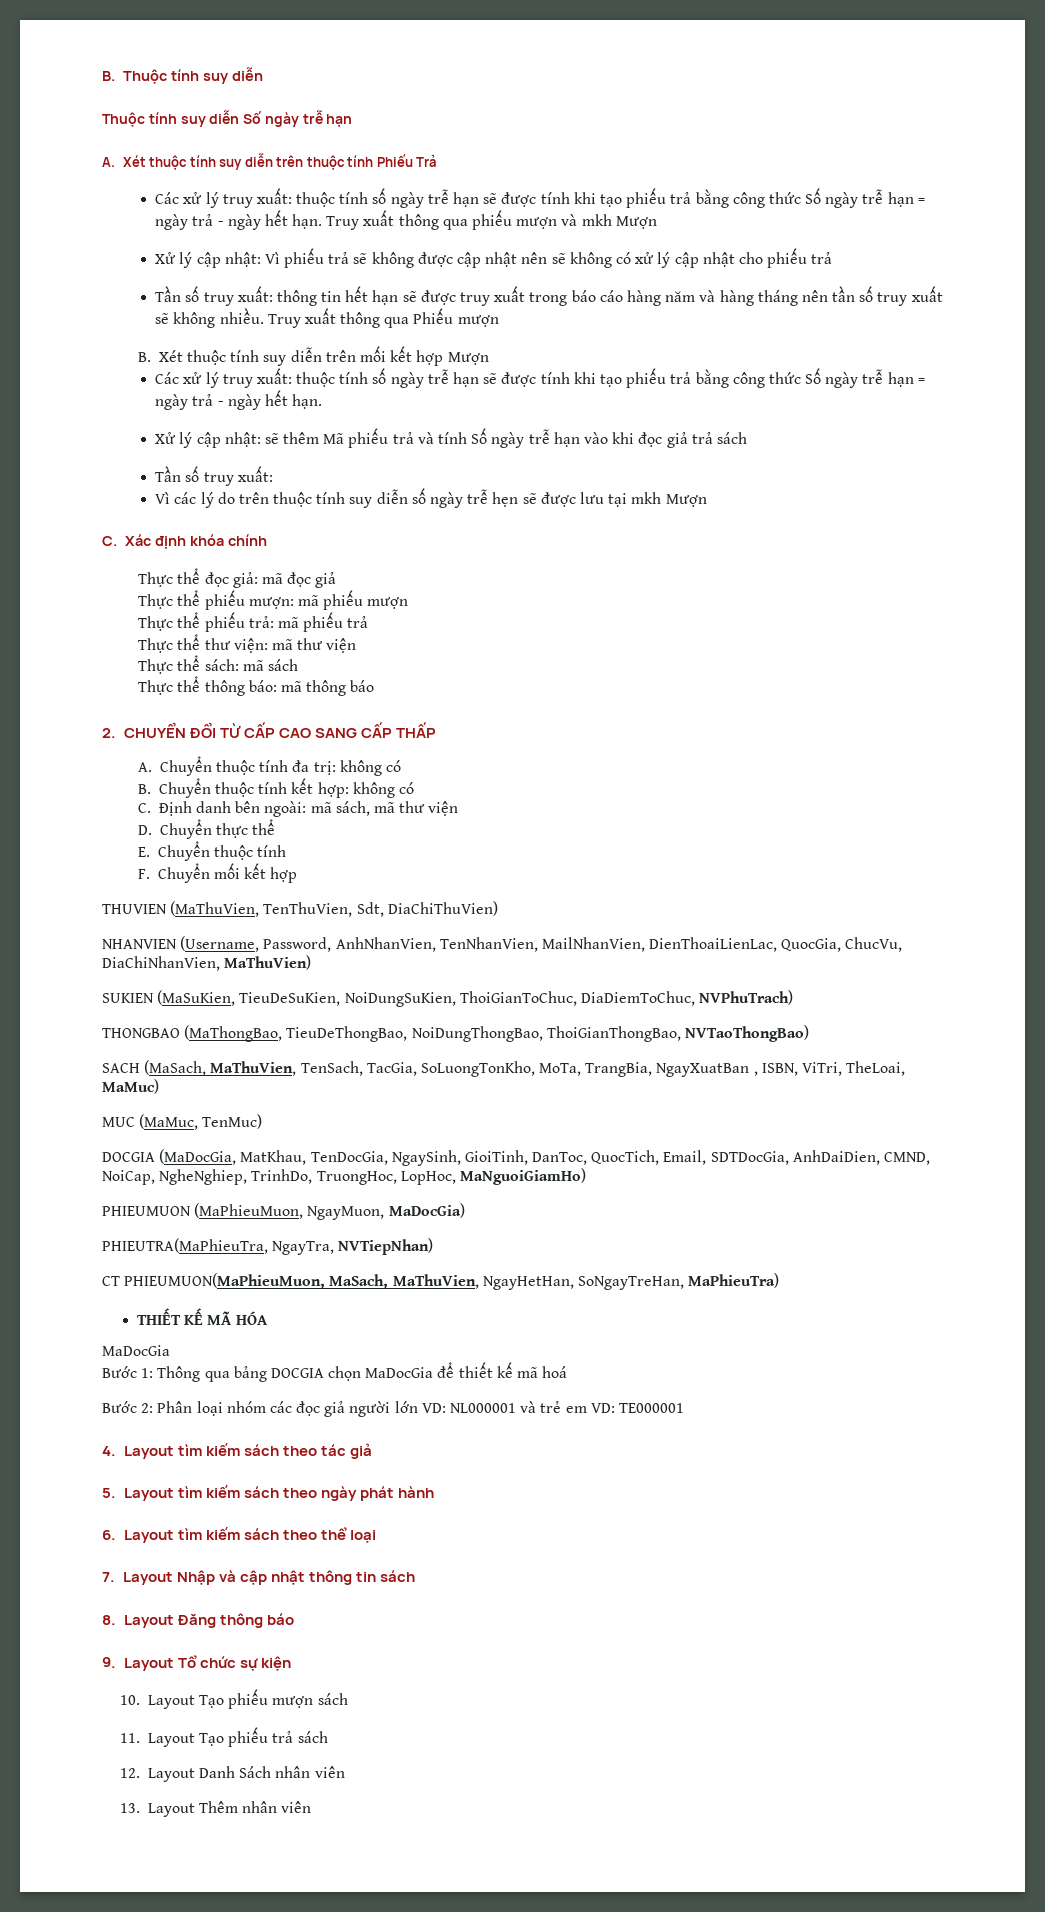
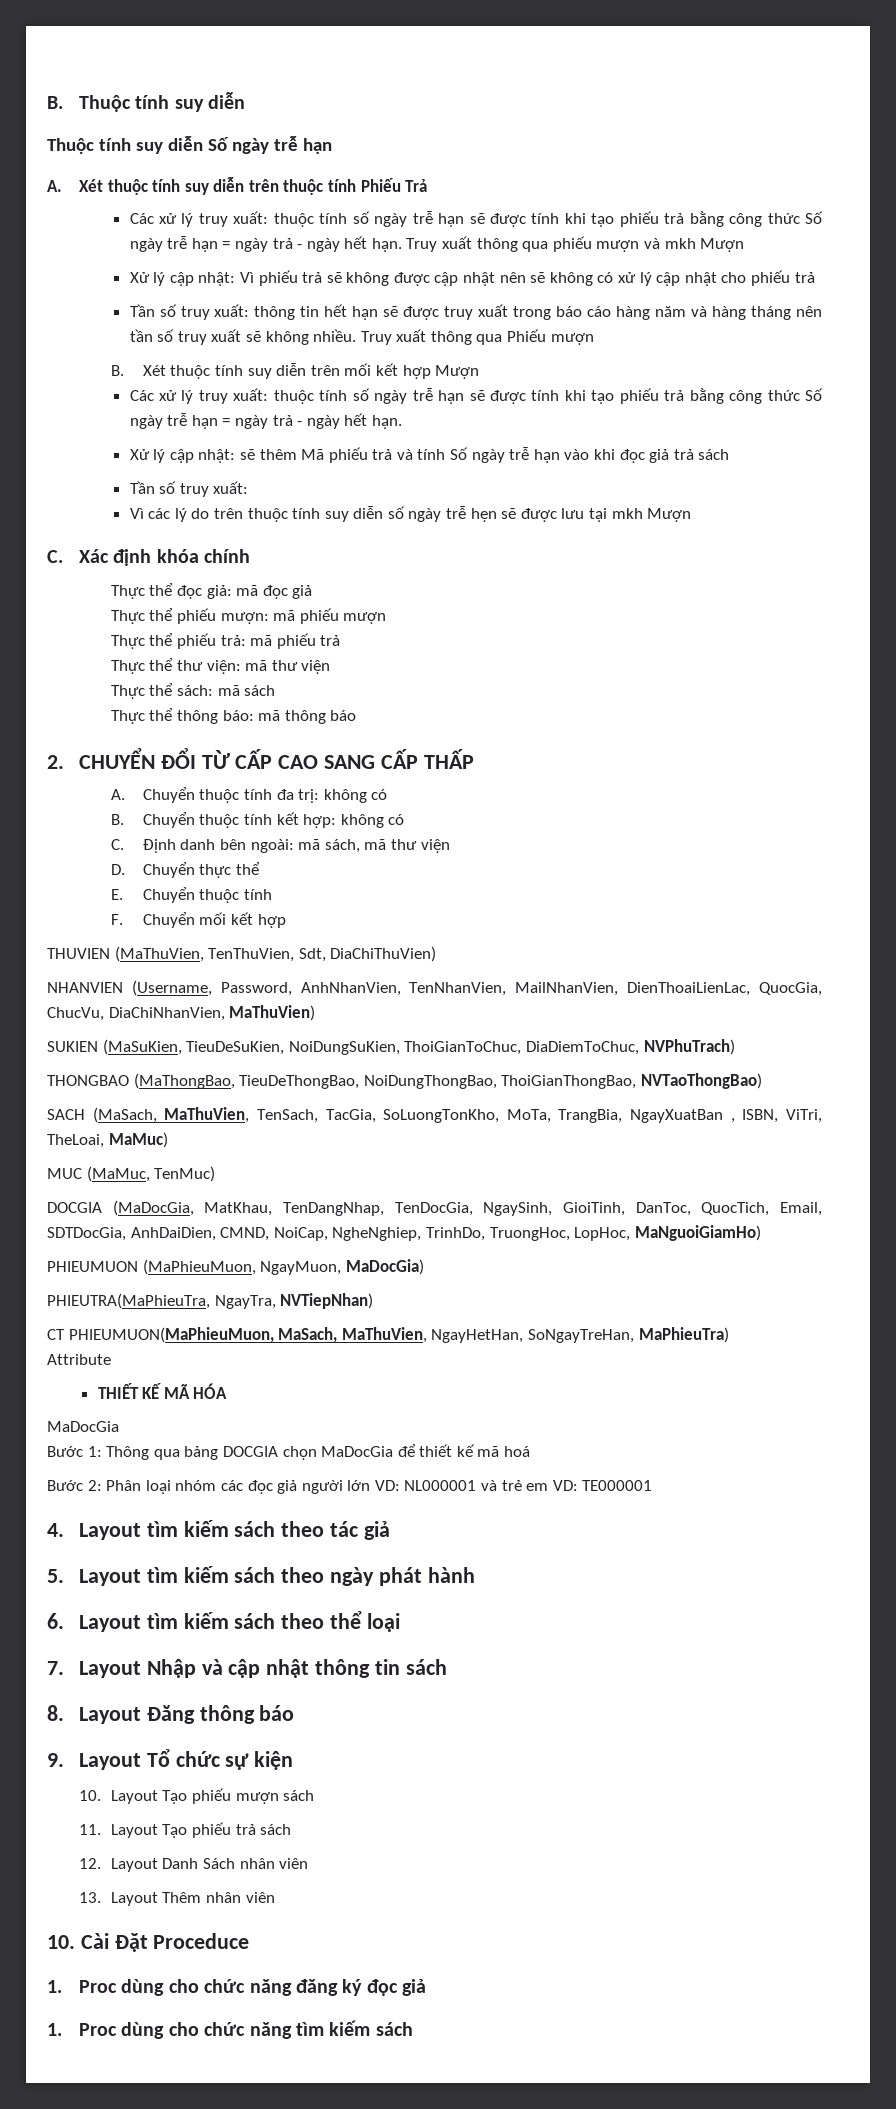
(307, 1157) none -> [283,1202,384,1216] TenDangNhap,
(780, 1280) none -> [47,1354,111,1365] // Attribute
(312, 1807) none -> [47,1933,250,1952] [47,1979,427,1996] [47,2020,413,2039] // 10. Cài Đặt Proceduce // 1. Proc dùng cho chức năng đăng ký đọc giả // 1. Proc dùng cho chức năng tìm kiếm sách

